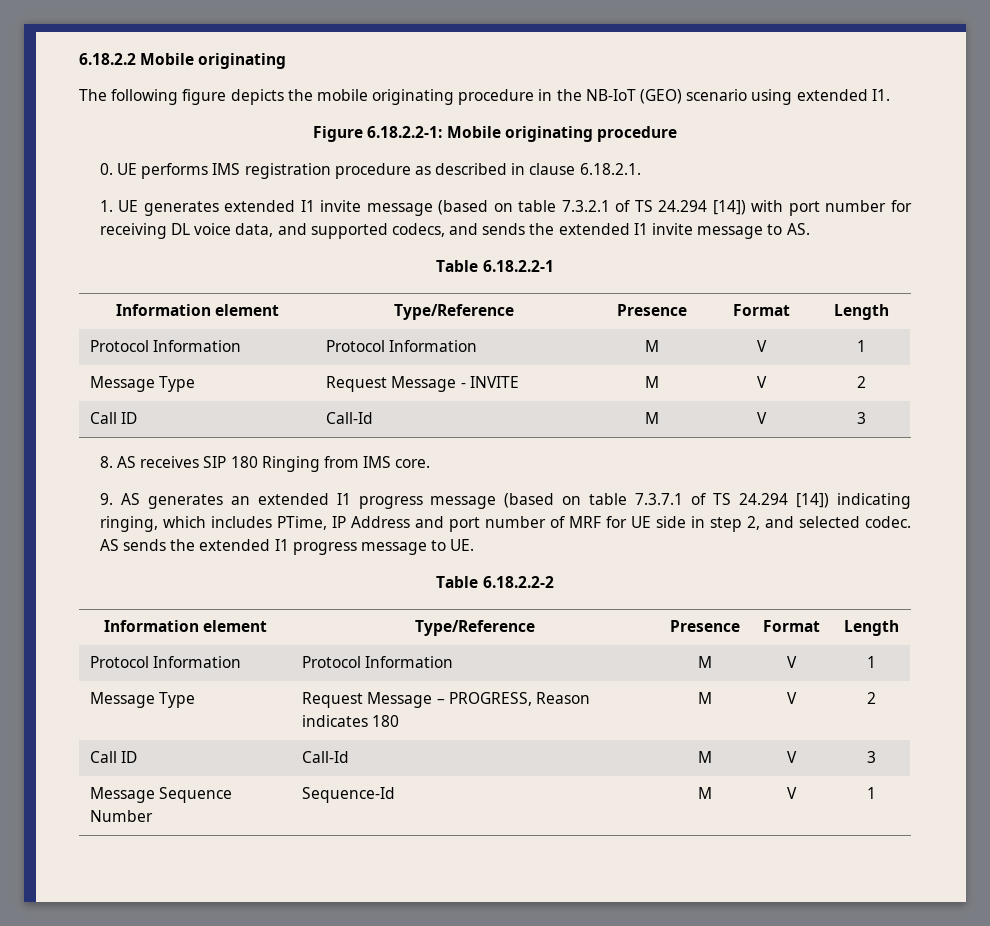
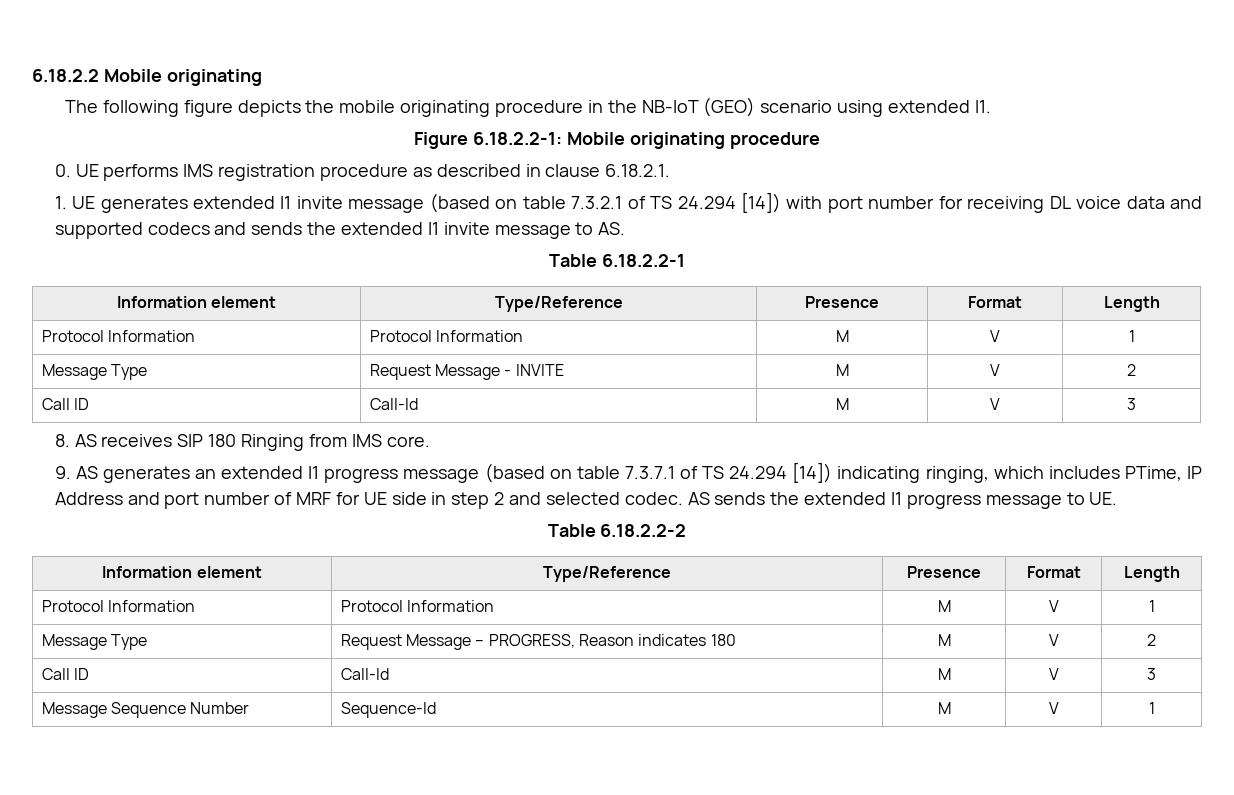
[235,223,274,237] data, -> [1126,196,1165,209] data
[391,223,445,237] codecs, -> [147,222,210,235] codecs
[746,516,760,530] 2, -> [494,492,505,505] 2

